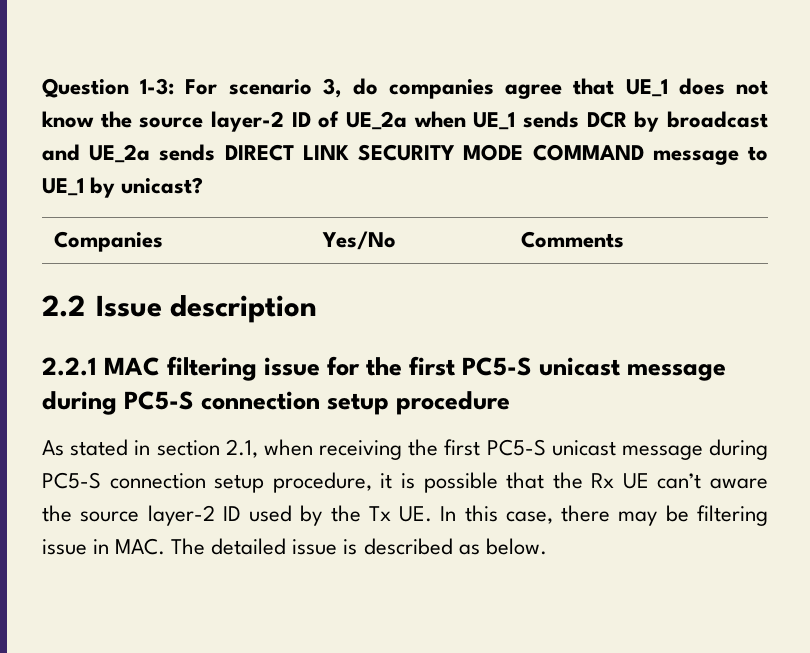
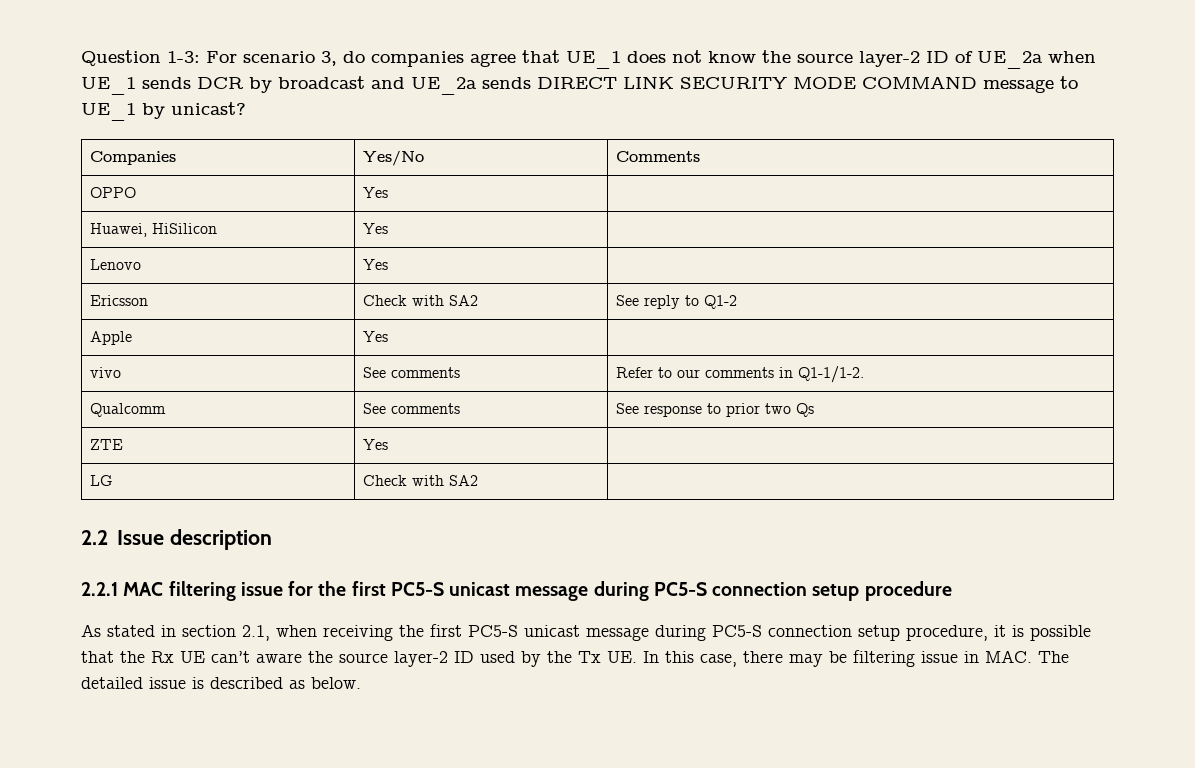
(624, 239) none -> [89,187,136,198] [362,187,388,198] [89,223,217,237] [362,223,388,234] [89,259,141,270] [362,259,388,270] [89,295,148,306] [362,295,478,306] [615,295,737,309] [89,331,132,345] [362,331,388,342] [89,367,121,378] [362,367,460,378] [615,366,864,383] [89,403,166,417] [362,403,460,414] [615,403,814,417] [89,439,123,450] [362,439,388,450] [89,475,113,486] [362,475,478,486] // OPPO | Yes | // Huawei, HiSilicon | Yes | // Lenovo | Yes | // Ericsson | Check with SA2 | See reply to Q1-2 // Apple | Yes | // vivo | See comments | Refer to our comments in Q1-1/1-2. // Qualcomm | See comments | See response to prior two Qs // ZTE | Yes | // LG | Check with SA2 |

